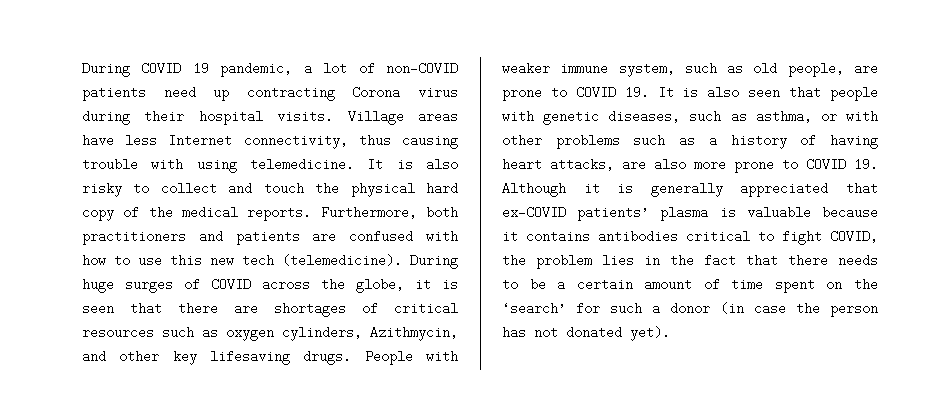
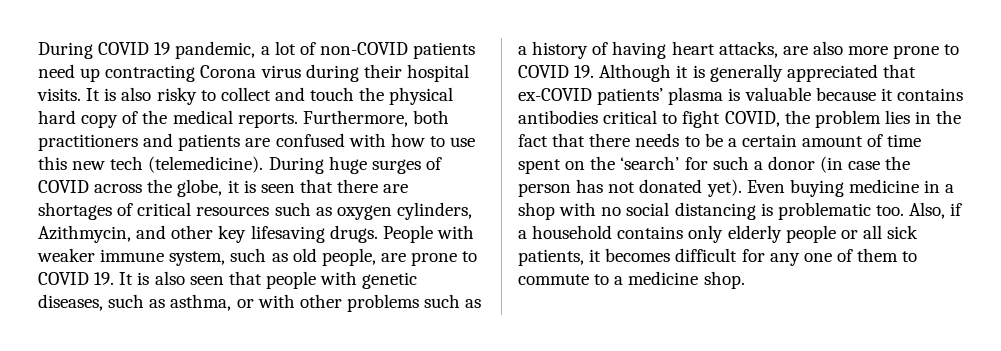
[347,110,458,125] [82,134,458,149] [82,158,354,173] Village areas have less Internet connectivity, thus causing trouble with using telemedicine. -> (81, 94) none
(670, 333) none -> [746,179,955,197] [518,202,963,220] [518,225,919,243] [518,248,918,266] [518,271,745,289] Even buying medicine in a shop with no social distancing is problematic too. Also, if a household contains only elderly people or all sick patients, it becomes difficult for any one of them to commute to a medicine shop.

